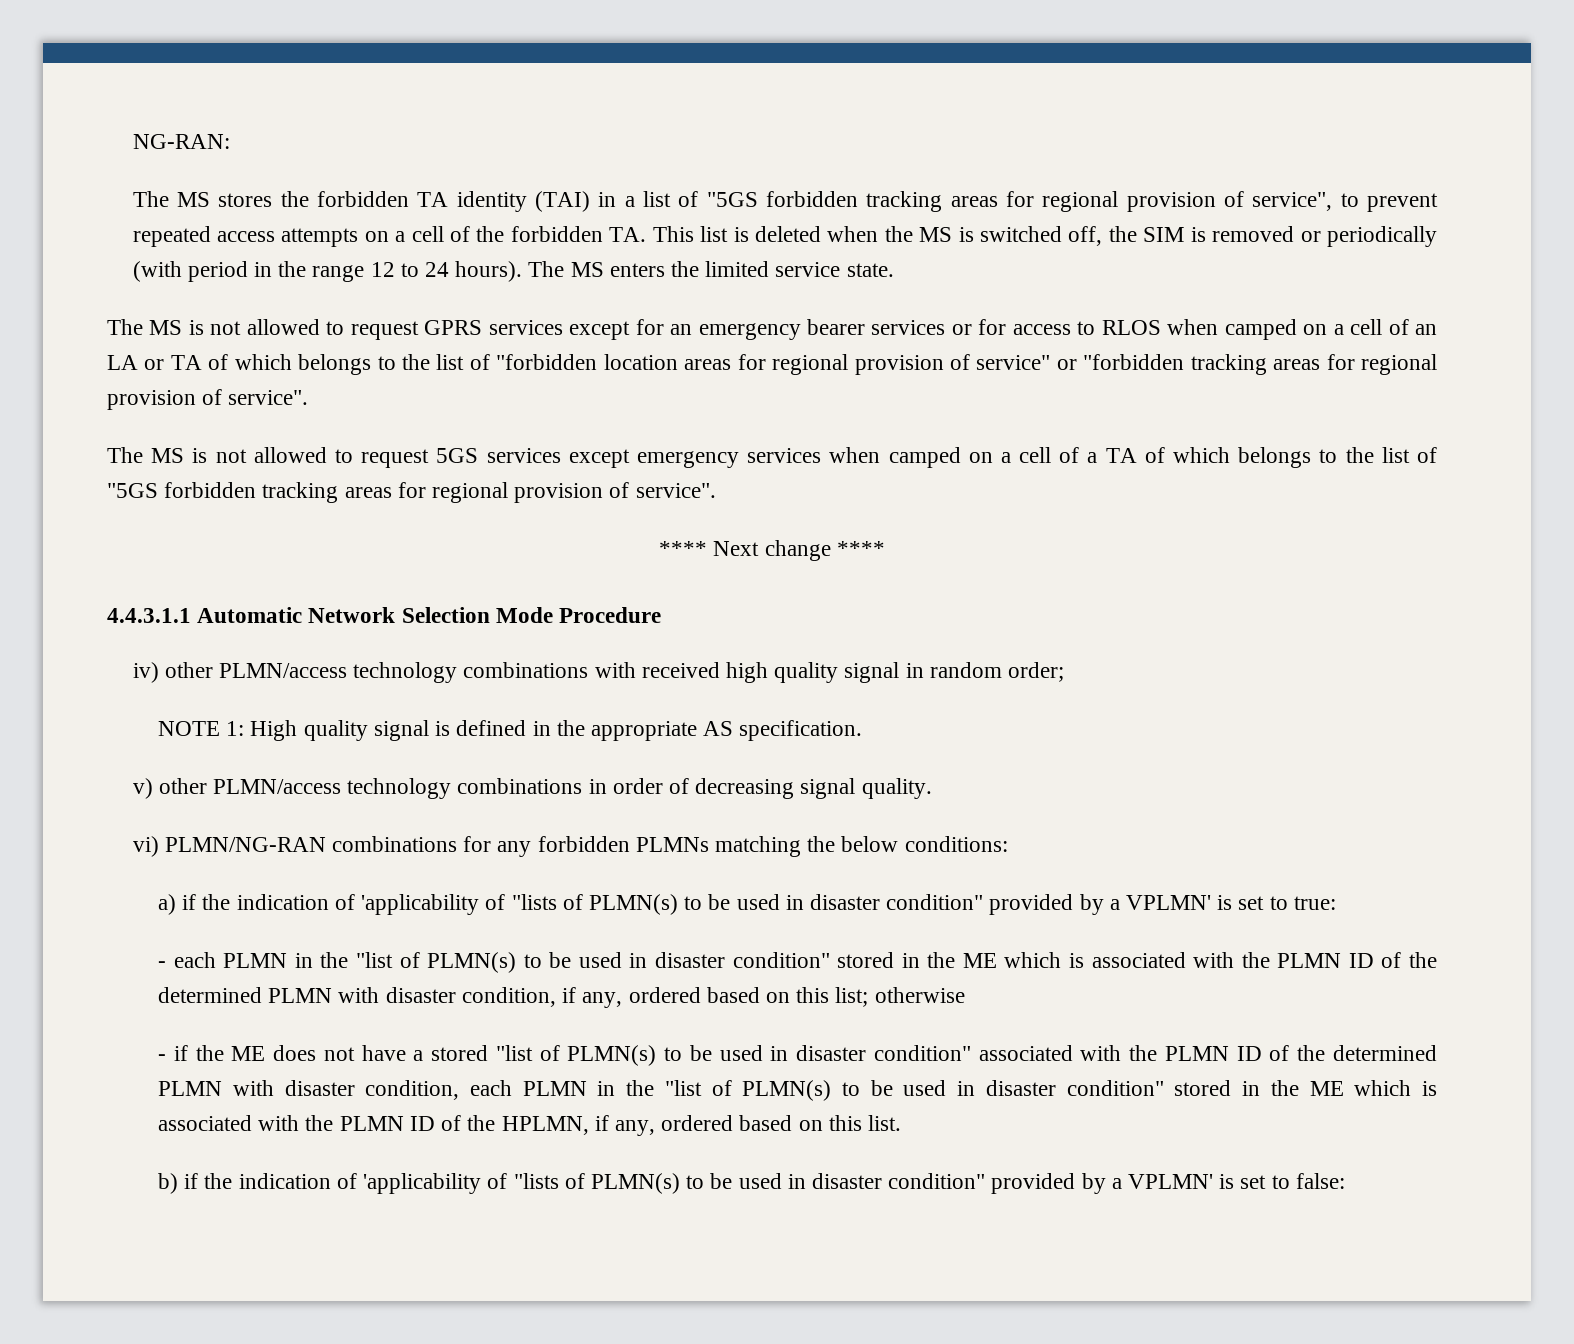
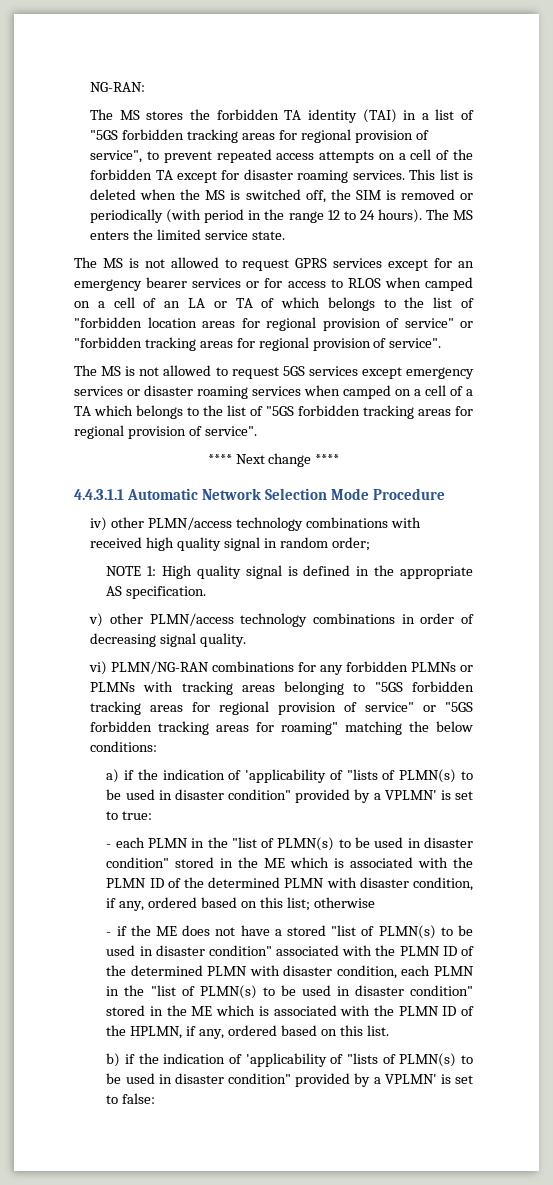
[609,227,647,242] TA. -> [155,169,405,183] TA except for disaster roaming services.
(822, 455) none -> [127,385,301,399] or disaster roaming services
[1144,447,1165,463] of -> (91, 411) none
(709, 844) none -> [459,665,473,672] [90,681,474,695] [90,701,473,715] [90,721,339,735] or PLMNs with tracking areas belonging to "5GS forbidden tracking areas for regional provision of service" or "5GS forbidden tracking areas for roaming"

